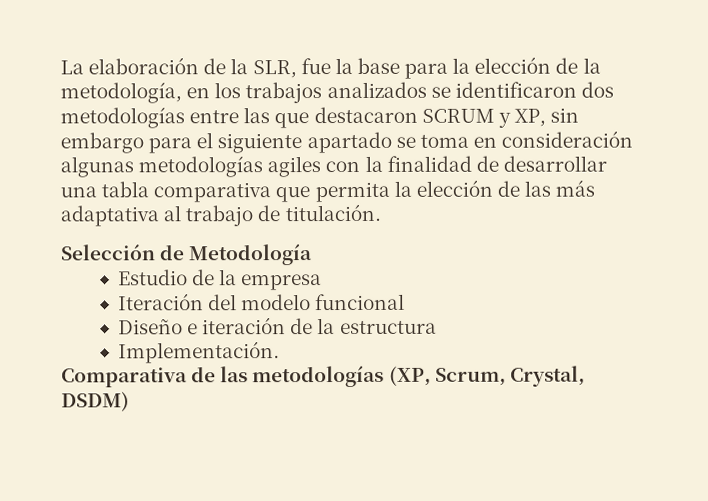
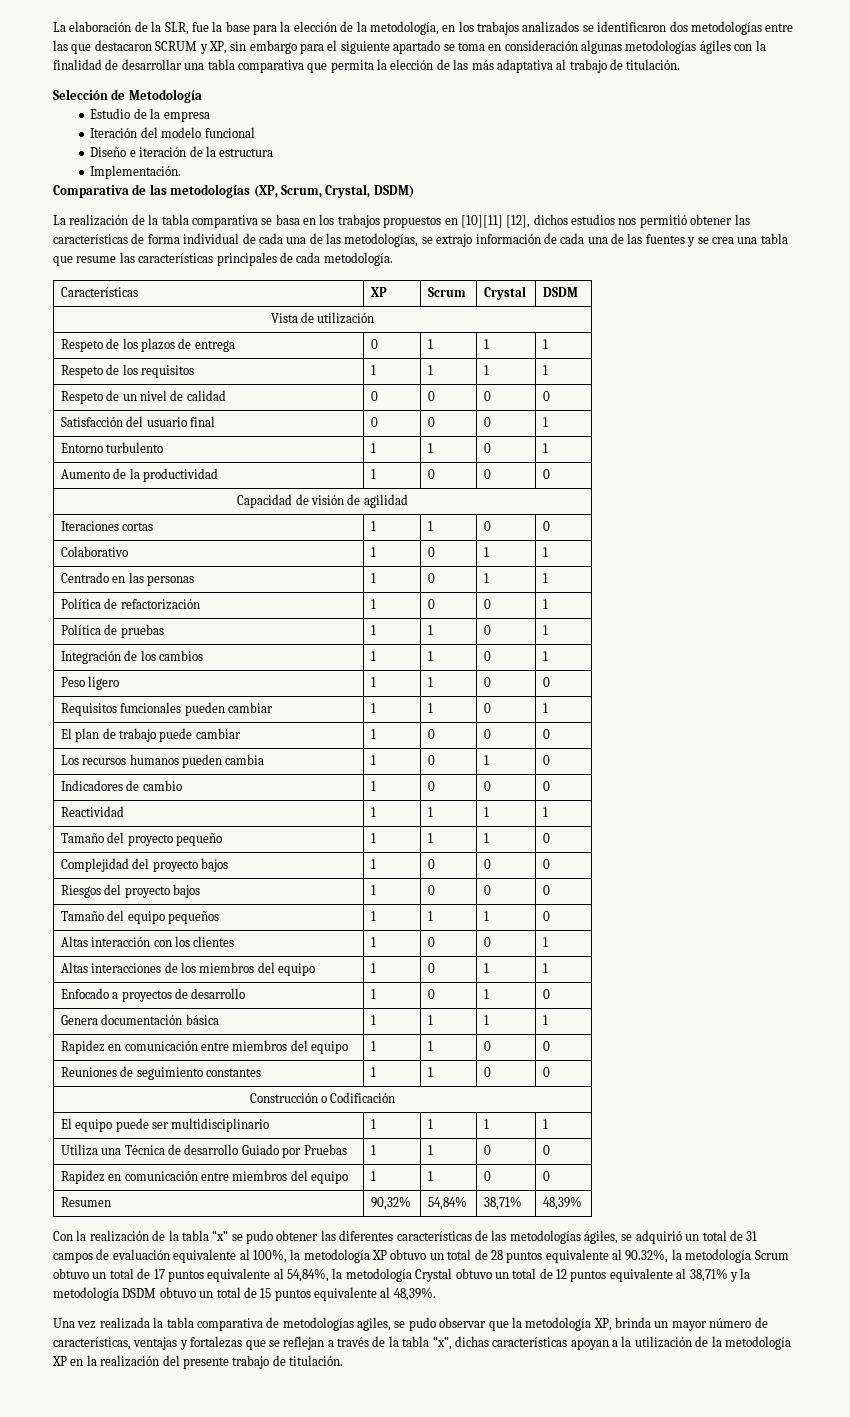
[267,156,322,178] agiles -> [699,40,731,54] ágiles
(130, 401) none -> [53,214,750,228] [53,233,788,247] [53,252,393,266] [60,287,138,297] [370,287,387,297] [427,287,466,297] [483,286,526,300] [542,287,578,297] [270,312,375,324] [60,338,235,352] [370,339,378,349] [427,339,433,349] [483,339,489,349] [542,339,548,349] [60,364,195,378] [370,365,376,375] [427,365,433,375] [483,365,489,375] [542,365,548,375] [60,390,226,404] [370,391,378,401] [427,391,435,401] [483,391,491,401] [542,391,550,401] [60,416,216,427] [370,417,378,427] [427,417,435,427] [483,417,491,427] [542,417,548,427] [60,442,164,453] [370,443,376,453] [427,443,433,453] [483,443,491,453] [542,443,548,453] [60,468,219,482] [370,469,376,479] [427,469,435,479] [483,469,491,479] [542,469,550,479] [237,494,408,508] [60,521,154,531] [370,521,376,531] [427,521,433,531] [483,521,491,531] [542,521,550,531] [60,546,128,557] [370,547,376,557] [427,547,435,557] [483,547,489,557] [542,547,548,557] [60,572,195,586] [370,573,376,583] [427,573,435,583] [483,573,489,583] [542,573,548,583] [60,598,200,610] [370,599,376,609] [427,599,435,609] [483,599,491,609] [542,599,548,609] [60,624,164,638] [370,625,376,635] [427,625,433,635] [483,625,491,635] [542,625,548,635] [60,650,204,664] [370,651,376,661] [427,651,433,661] [483,651,491,661] [542,651,548,661] [60,676,120,690] [370,677,376,687] [427,677,433,687] [483,677,491,687] [542,677,550,687] [60,702,274,716] [370,703,376,713] [427,703,433,713] [483,703,491,713] [542,703,548,713] [60,728,241,742] [370,729,376,739] [427,729,435,739] [483,729,491,739] [542,729,550,739] [60,754,265,768] [370,755,376,765] [427,755,435,765] [483,755,489,765] [542,755,550,765] [60,780,182,791] [370,781,376,791] [427,781,435,791] [483,781,491,791] [542,781,550,791] [60,806,124,817] [370,807,376,817] [427,807,433,817] [483,807,489,817] [542,807,548,817] [60,832,223,846] [370,833,376,843] [427,833,433,843] [483,833,489,843] [542,833,550,843] [60,858,229,872] [370,859,376,869] [427,859,435,869] [483,859,491,869] [542,859,550,869] [60,884,201,898] [370,885,376,895] [427,885,435,895] [483,885,491,895] [542,885,550,895] [60,910,220,924] [370,911,376,921] [427,911,433,921] [483,911,489,921] [542,911,550,921] [60,936,235,947] [370,937,376,947] [427,937,435,947] [483,937,491,947] [542,937,548,947] [60,962,316,976] [370,963,376,973] [427,963,435,973] [483,963,489,973] [542,963,548,973] [60,988,246,1002] [370,989,376,999] [427,989,435,999] [483,989,489,999] [542,989,550,999] [60,1014,219,1025] [370,1015,376,1025] [427,1015,433,1025] [483,1015,489,1025] [542,1015,548,1025] [60,1040,349,1054] [370,1041,376,1051] [427,1041,433,1051] [483,1041,491,1051] [542,1041,550,1051] [60,1066,262,1080] [370,1067,376,1077] [427,1067,433,1077] [483,1067,491,1077] [542,1067,550,1077] [249,1092,396,1103] [60,1118,270,1132] [370,1119,376,1129] [427,1119,433,1129] [483,1119,489,1129] [542,1119,548,1129] [60,1144,347,1158] [370,1145,376,1155] [427,1145,433,1155] [483,1145,491,1155] [542,1145,550,1155] [60,1170,349,1184] [370,1171,376,1181] [427,1171,433,1181] [483,1171,491,1181] [542,1171,550,1181] [60,1197,111,1207] [370,1196,411,1210] [427,1196,467,1210] [483,1196,522,1210] [542,1196,582,1210] [53,1230,758,1244] [53,1249,789,1263] [53,1268,751,1282] [53,1287,436,1301] [53,1317,768,1331] [53,1336,791,1350] [52,1355,343,1369] // La realización de la tabla comparativa se basa en los trabajos propuestos en [10][11] [12], dichos estudios nos permitió obtener las características de forma individual de cada una de las metodologías, se extrajo información de cada una de las fuentes y se crea una tabla que resume las características principales de cada metodología. // Características | XP | Scrum | Crystal | DSDM // Vista de utilización // Respeto de los plazos de entrega | 0 | 1 | 1 | 1 // Respeto de los requisitos | 1 | 1 | 1 | 1 // Respeto de un nivel de calidad | 0 | 0 | 0 | 0 // Satisfacción del usuario final | 0 | 0 | 0 | 1 // Entorno turbulento | 1 | 1 | 0 | 1 // Aumento de la productividad | 1 | 0 | 0 | 0 // Capacidad de visión de agilidad // Iteraciones cortas | 1 | 1 | 0 | 0 // Colaborativo | 1 | 0 | 1 | 1 // Centrado en las personas | 1 | 0 | 1 | 1 // Política de refactorización | 1 | 0 | 0 | 1 // Política de pruebas | 1 | 1 | 0 | 1 // Integración de los cambios | 1 | 1 | 0 | 1 // Peso ligero | 1 | 1 | 0 | 0 // Requisitos funcionales pueden cambiar | 1 | 1 | 0 | 1 // El plan de trabajo puede cambiar | 1 | 0 | 0 | 0 // Los recursos humanos pueden cambia | 1 | 0 | 1 | 0 // Indicadores de cambio | 1 | 0 | 0 | 0 // Reactividad | 1 | 1 | 1 | 1 // Tamaño del proyecto pequeño | 1 | 1 | 1 | 0 // Complejidad del proyecto bajos | 1 | 0 | 0 | 0 // Riesgos del proyecto bajos | 1 | 0 | 0 | 0 // Tamaño del equipo pequeños | 1 | 1 | 1 | 0 // Altas interacción con los clientes | 1 | 0 | 0 | 1 // Altas interacciones de los miembros del equipo | 1 | 0 | 1 | 1 // Enfocado a proyectos de desarrollo | 1 | 0 | 1 | 0 // Genera documentación básica | 1 | 1 | 1 | 1 // Rapidez en comunicación entre miembros del equipo | 1 | 1 | 0 | 0 // Reuniones de seguimiento constantes | 1 | 1 | 0 | 0 // Construcción o Codificación // El equipo puede ser multidisciplinario | 1 | 1 | 1 | 1 // Utiliza una Técnica de desarrollo Guiado por Pruebas | 1 | 1 | 0 | 0 // Rapidez en comunicación entre miembros del equipo | 1 | 1 | 0 | 0 // Resumen | 90,32% | 54,84% | 38,71% | 48,39% // Con la realización de la tabla “x” se pudo obtener las diferentes características de las metodologías ágiles, se adquirió un total de 31 campos de evaluación equivalente al 100%, la metodología XP obtuvo un total de 28 puntos equivalente al 90.32%, la metodología Scrum obtuvo un total de 17 puntos equivalente al 54,84%, la metodología Crystal obtuvo un total de 12 puntos equivalente al 38,71% y la metodología DSDM obtuvo un total de 15 puntos equivalente al 48,39%. // Una vez realizada la tabla comparativa de metodologías agiles, se pudo observar que la metodología XP, brinda un mayor número de características, ventajas y fortalezas que se reflejan a través de la tabla “x”, dichas características apoyan a la utilización de la metodología XP en la realización del presente trabajo de titulación.

